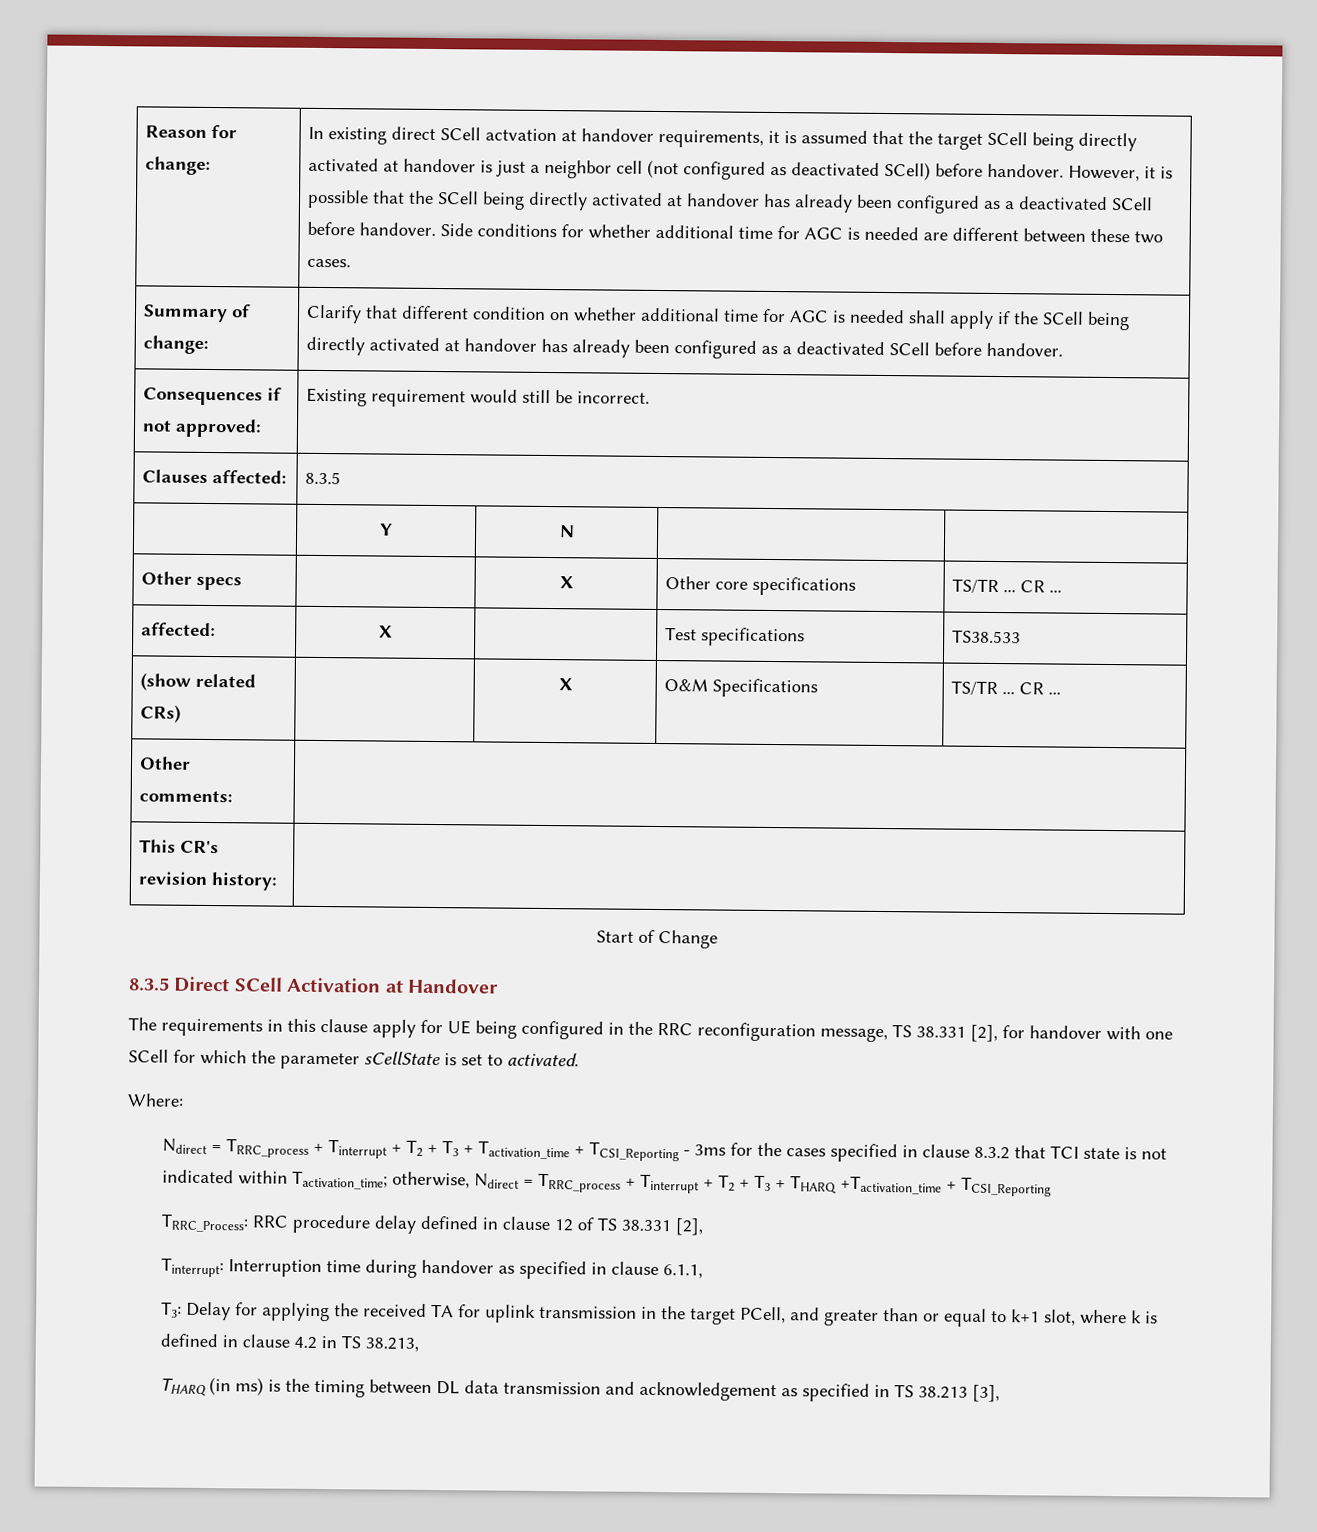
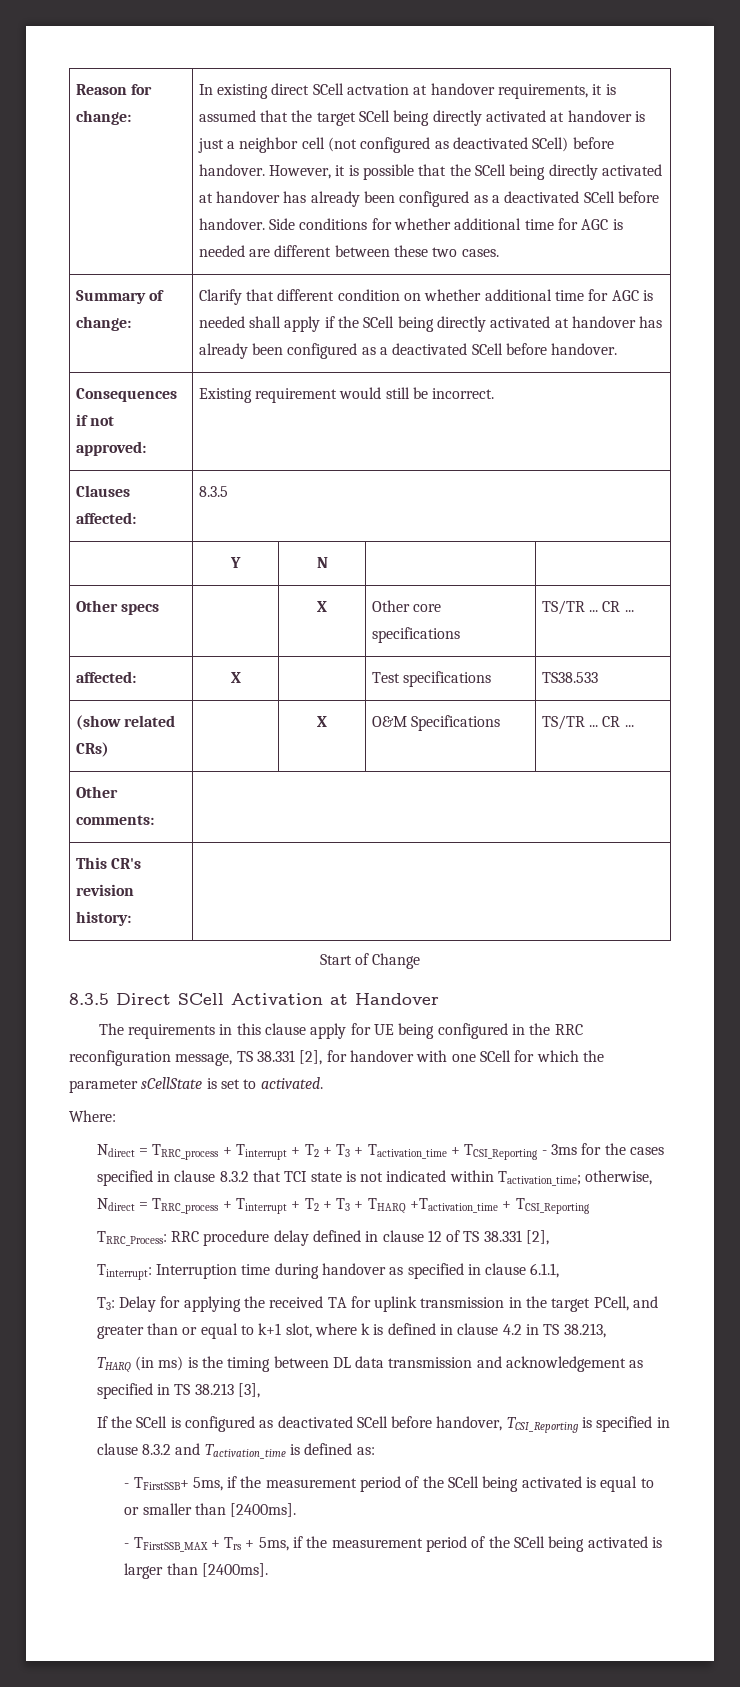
(1000, 1393) none -> [96,1416,670,1433] [96,1443,375,1459] [124,1476,654,1492] [124,1503,297,1517] [124,1536,662,1552] [124,1563,268,1579] // If the SCell is configured as deactivated SCell before handover, TCSI_Reporting is specified in clause 8.3.2 and Tactivation_time is defined as: // - TFirstSSB+ 5ms, if the measurement period of the SCell being activated is equal to or smaller than [2400ms]. // - TFirstSSB_MAX + Trs + 5ms, if the measurement period of the SCell being activated is larger than [2400ms].

